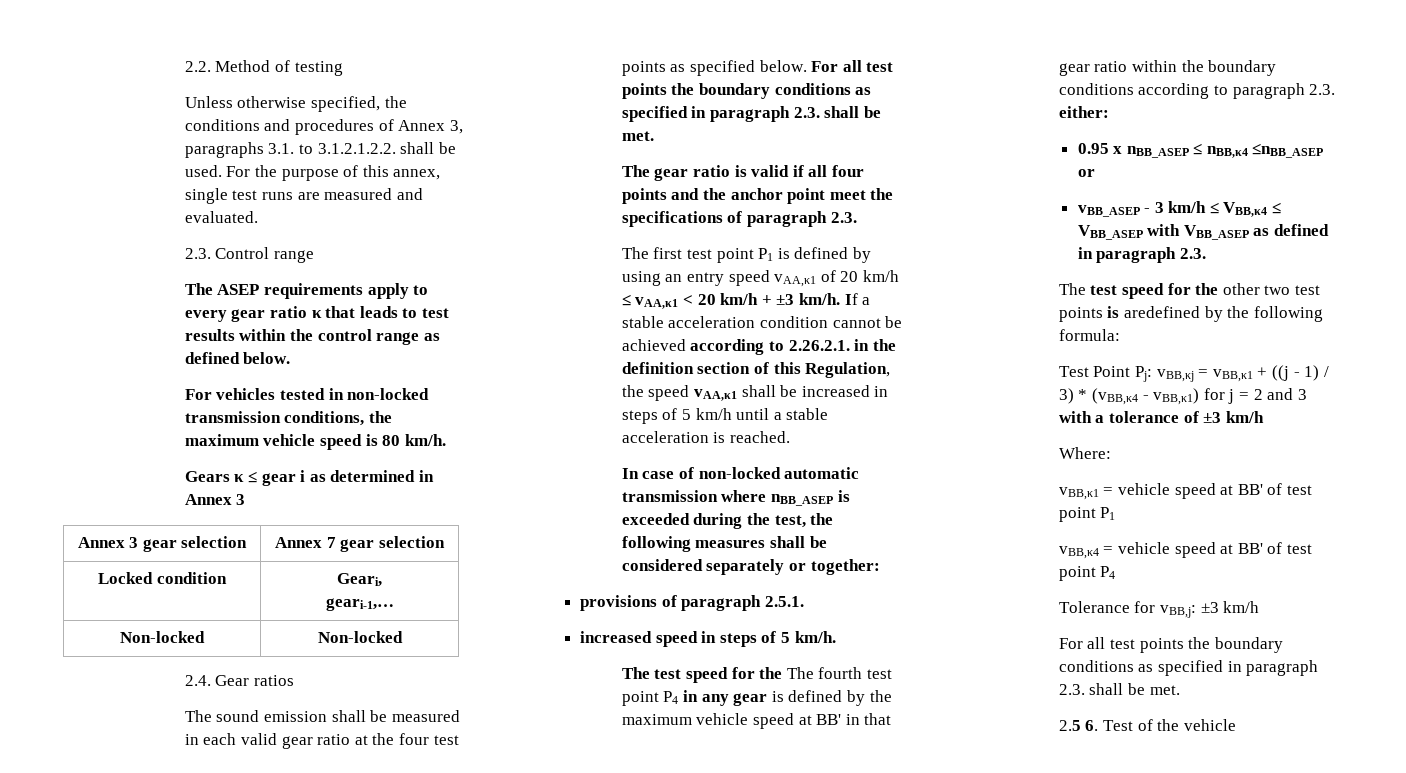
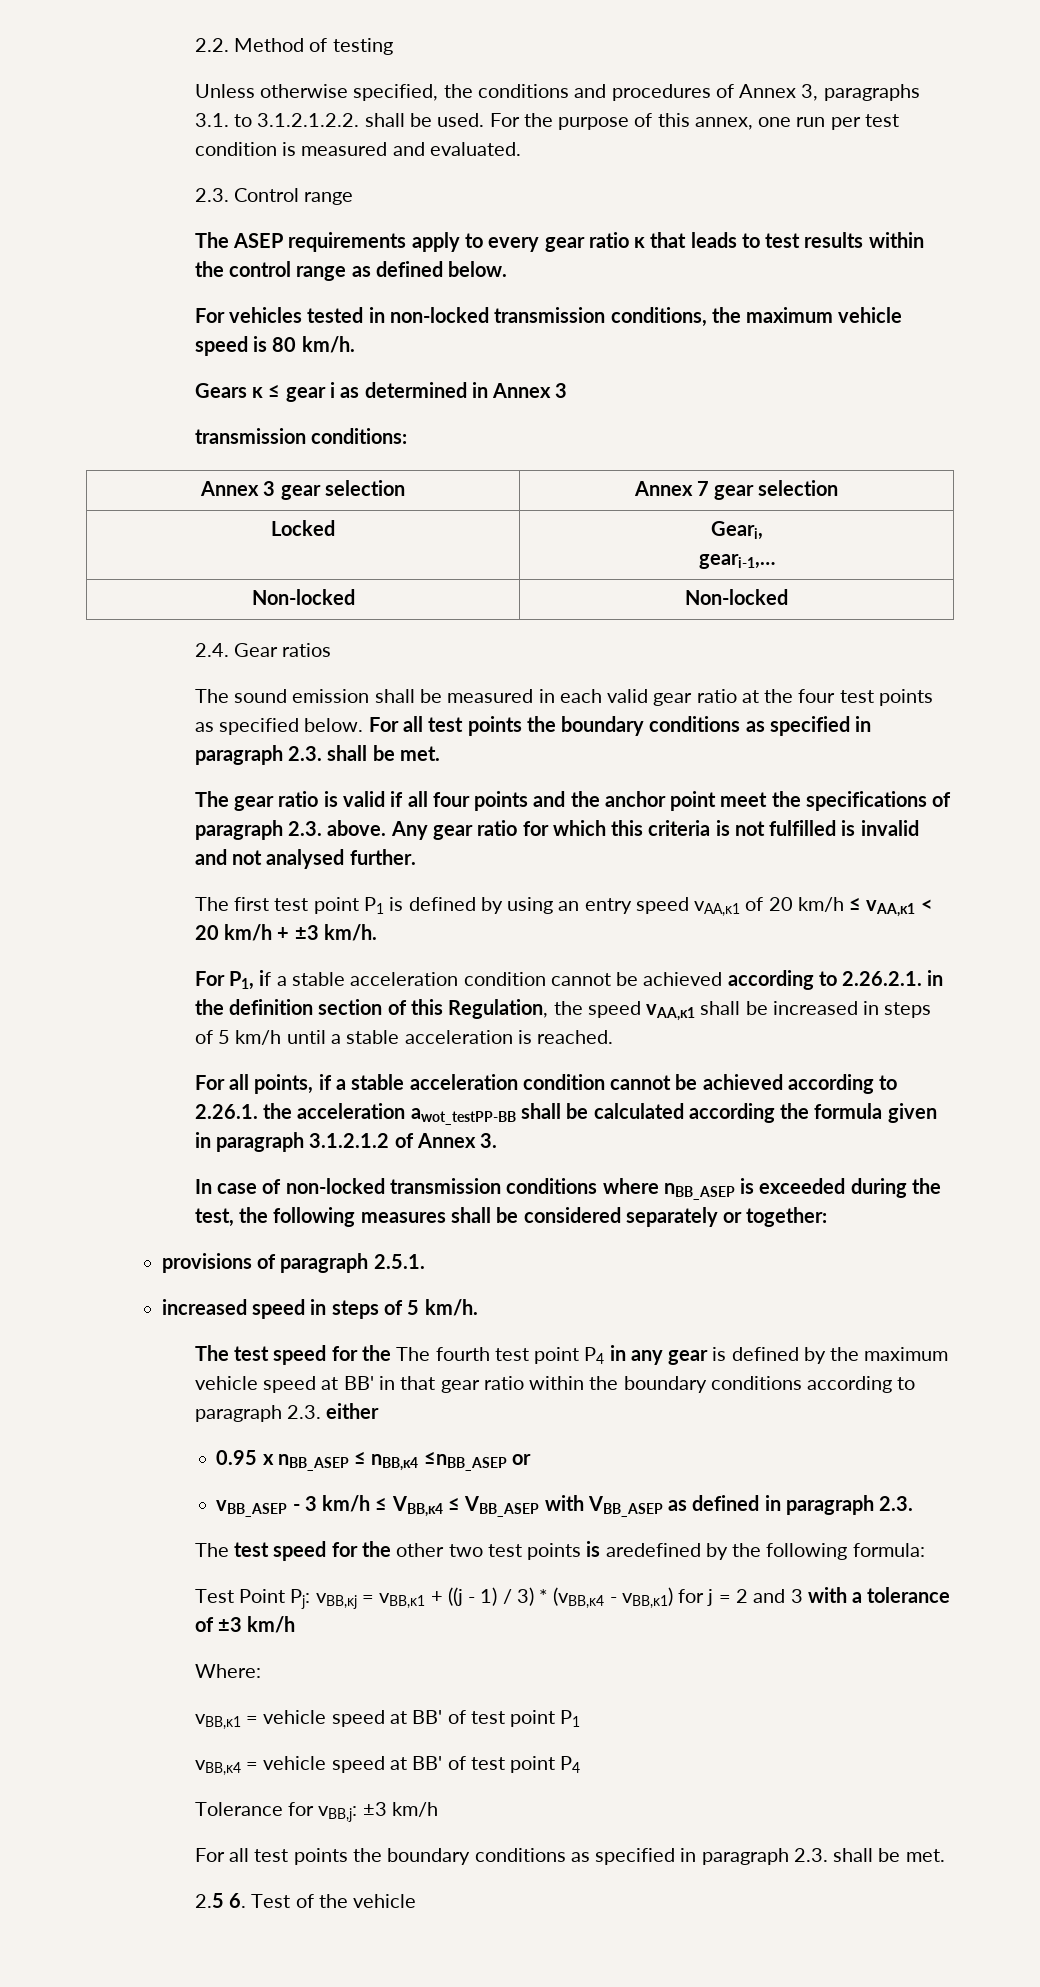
[184,188,320,204] single test runs are -> [758,114,899,130] [194,142,297,156] one run per test condition is
(246, 499) none -> [194,428,408,444] // transmission conditions:
[156,572,227,584] condition -> (335, 528) none
(857, 217) none -> [327,820,919,840] [194,849,416,869] above. Any gear ratio for which this criteria is not fulfilled is invalid and not analysed further.
[844,293,858,305] If -> [194,970,272,990] // For P1, if
(790, 437) none -> [194,1074,898,1094] [194,1103,937,1125] [194,1132,498,1152] // For all points, if a stable acceleration condition cannot be achieved according to 2.26.1. the acceleration awot_testPP-BB shall be calculated according the formula given in paragraph 3.1.2.1.2 of Annex 3.
[784,467,860,479] [621,490,718,502] automatic transmission -> [389,1178,598,1194] transmission conditions
[1058,106,1109,118] either: -> [326,1403,380,1419] either

